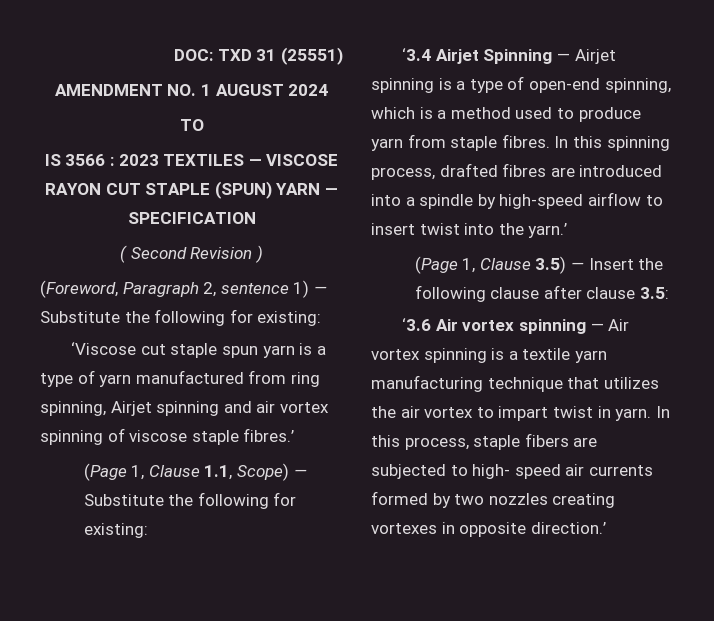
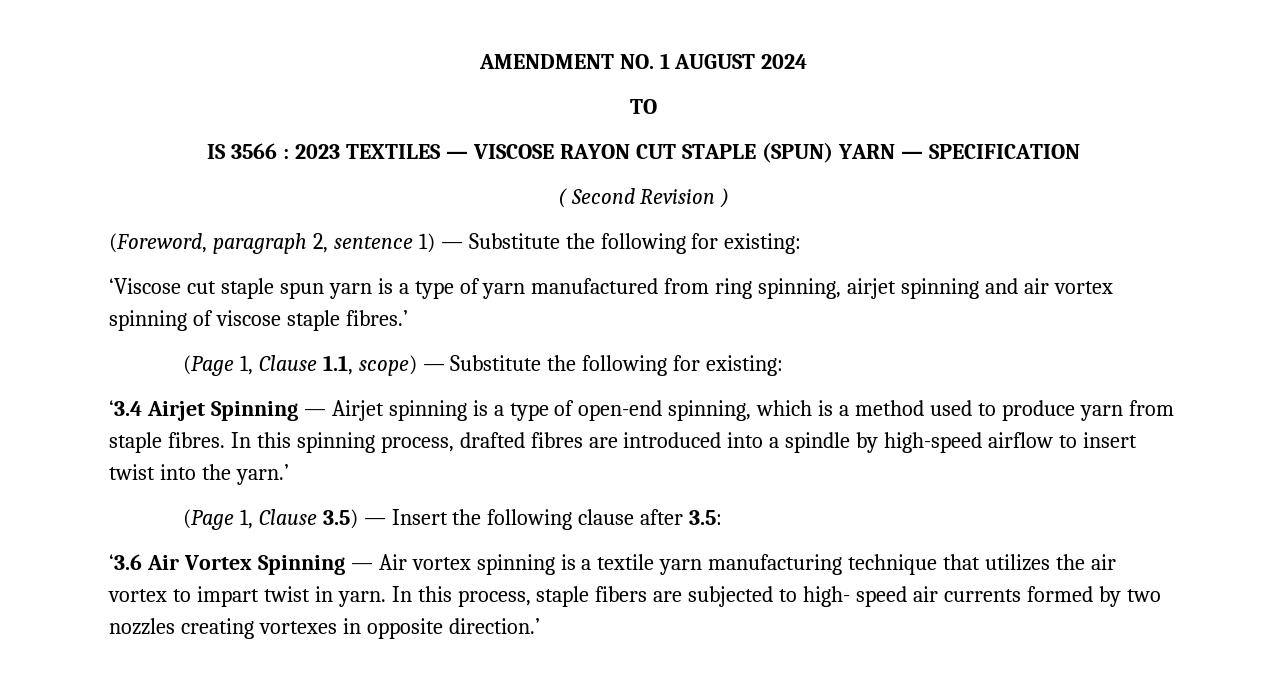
[174,47,343,65] DOC: TXD 31 (25551) // -> (478, 61) none
[122,282,199,297] Paragraph -> [212,233,307,254] paragraph
[110,401,152,416] Airjet -> [847,278,897,299] airjet
[237,463,290,481] Scope) -> [358,355,417,376] scope)
[586,287,636,299] clause -> (684, 517) none
[462,319,587,334] vortex spinning -> [183,555,345,575] Vortex Spinning

